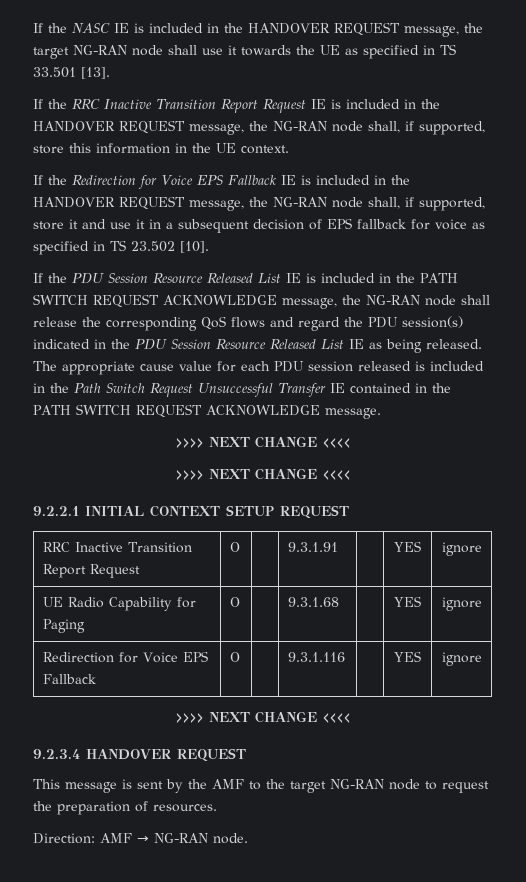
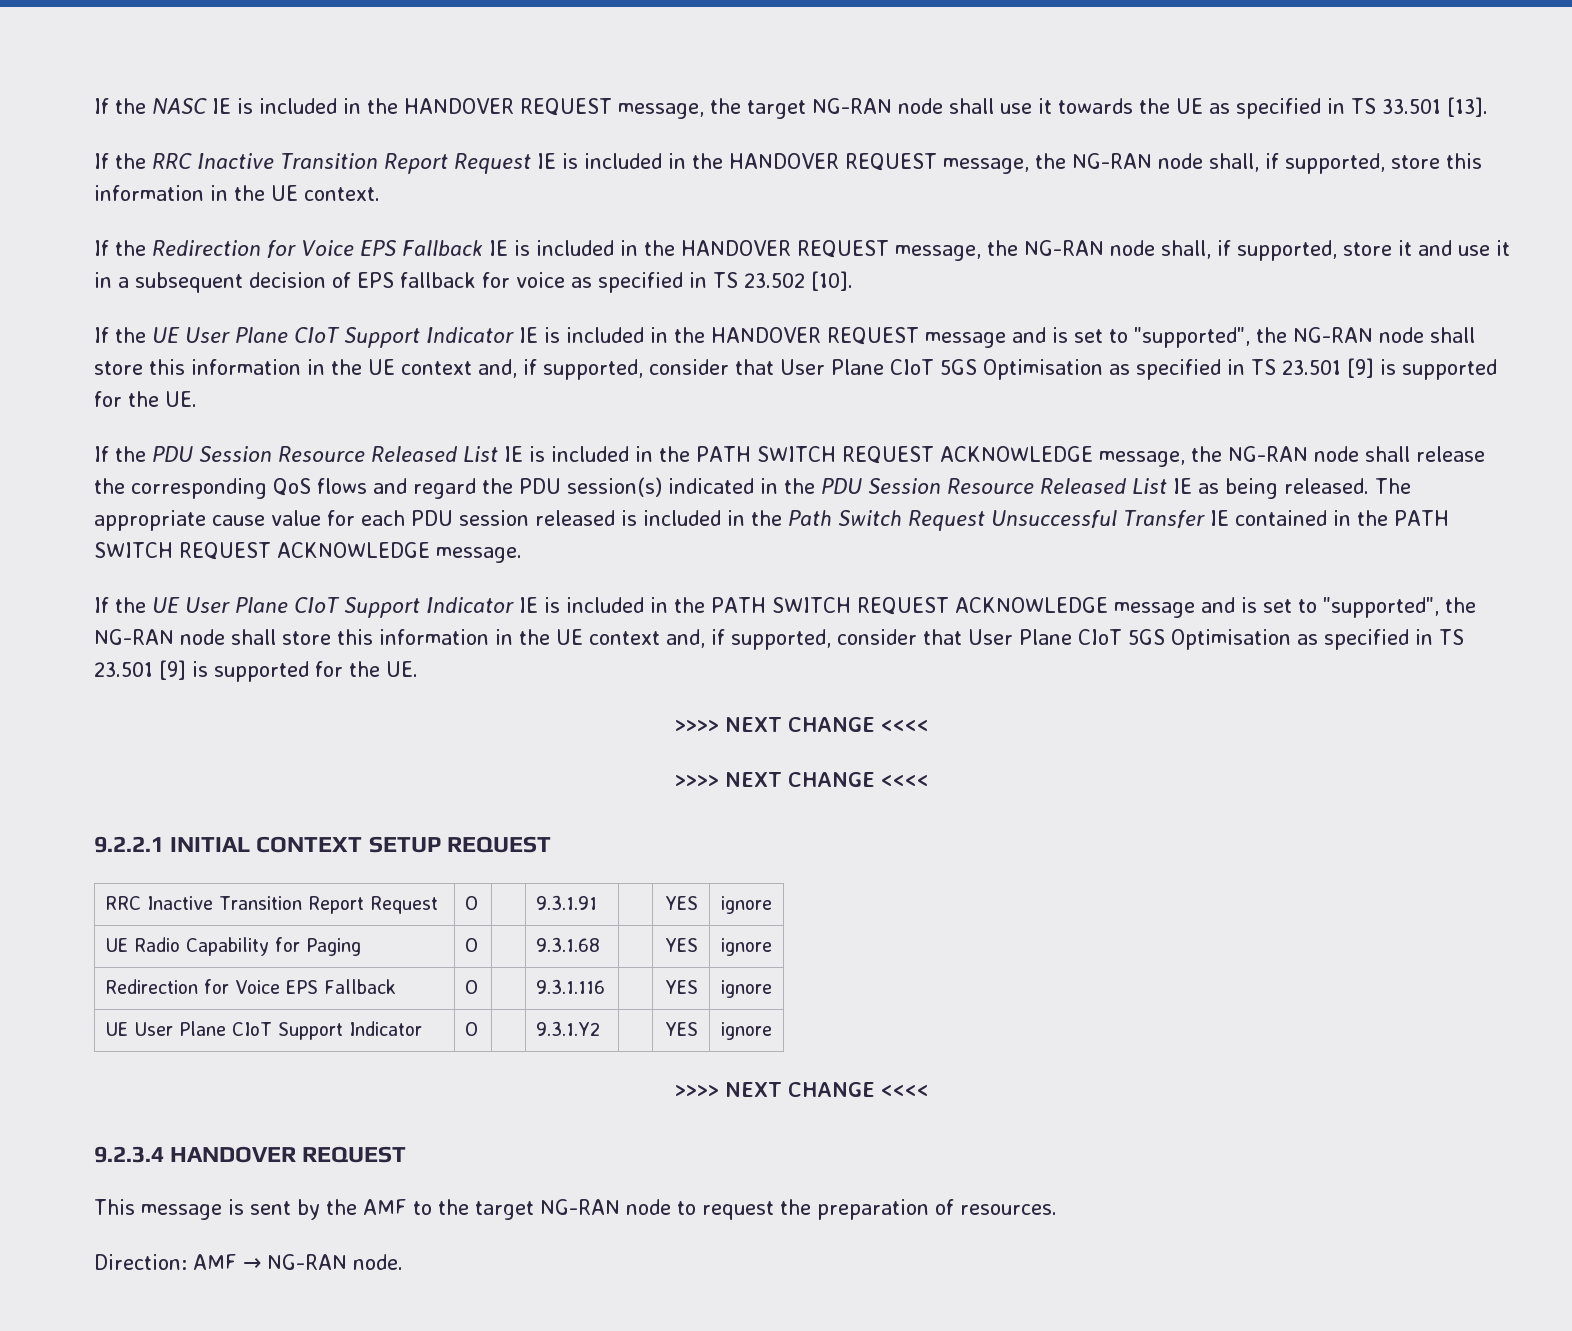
(209, 247) none -> [94,327,1475,348] [94,358,1497,380] [94,391,197,407] // If the UE User Plane CIoT Support Indicator IE is included in the HANDOVER REQUEST message and is set to "supported", the NG-RAN node shall store this information in the UE context and, if supported, consider that User Plane CIoT 5GS Optimisation as specified in TS 23.501 [9] is supported for the UE.
(381, 413) none -> [94,597,1476,618] [94,629,1464,650] [94,660,418,682] // If the UE User Plane CIoT Support Indicator IE is included in the PATH SWITCH REQUEST ACKNOWLEDGE message and is set to "supported", the NG-RAN node shall store this information in the UE context and, if supported, consider that User Plane CIoT 5GS Optimisation as specified in TS 23.501 [9] is supported for the UE.
(482, 659) none -> [105,1021,423,1040] [465,1022,479,1036] [536,1021,601,1036] [664,1022,698,1036] [721,1022,772,1040] // UE User Plane CIoT Support Indicator | O | | 9.3.1.Y2 | | YES | ignore

